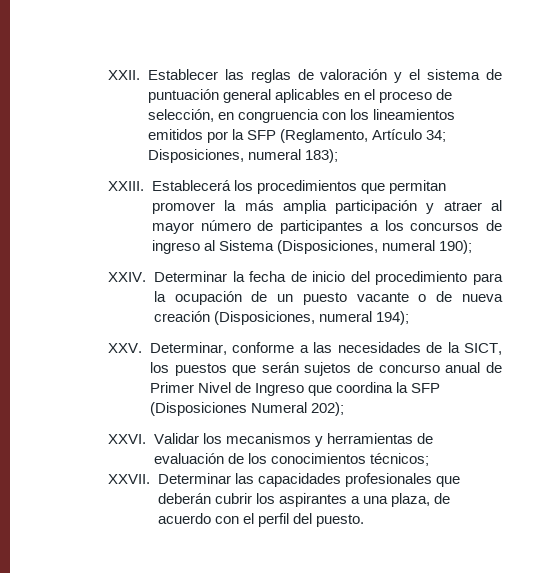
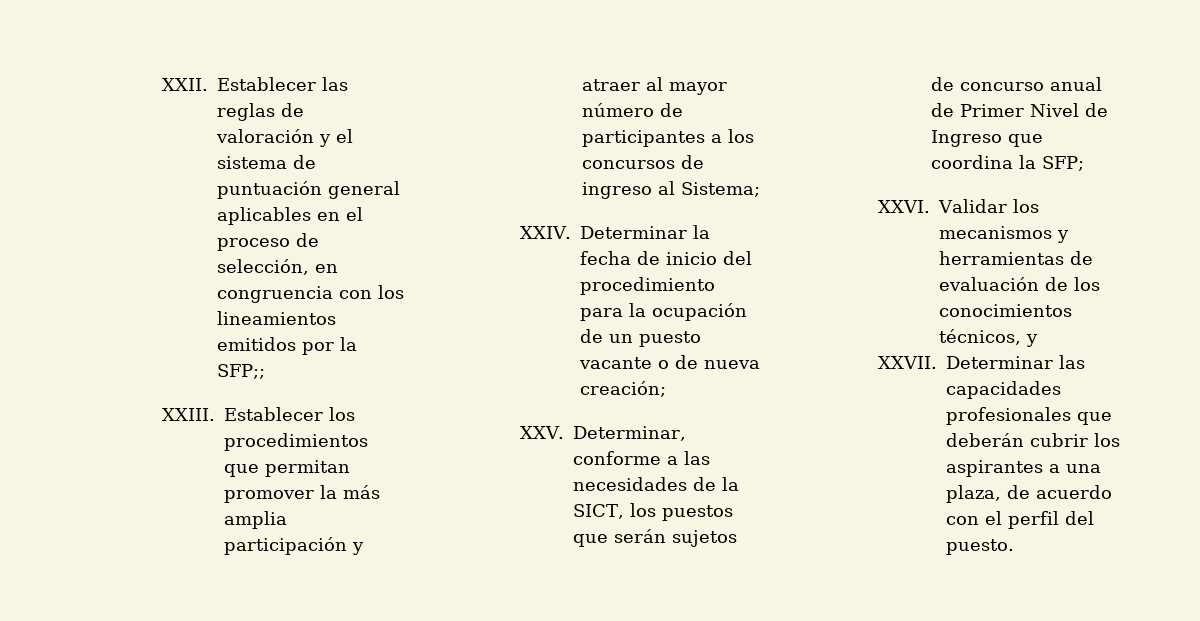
[247,129,447,143] [147,149,339,163] SFP (Reglamento, Artículo 34; Disposiciones, numeral 183); -> [216,364,265,379] SFP;;
[151,180,231,191] Establecerá -> [223,407,323,421] Establecer
[219,240,473,254] Sistema (Disposiciones, numeral 190); -> [680,182,760,197] Sistema;
[153,311,410,325] creación (Disposiciones, numeral 194); -> [580,381,667,397] creación;
[411,383,441,393] [149,402,345,416] SFP (Disposiciones Numeral 202); -> [1042,156,1085,171] SFP;
[370,453,430,466] técnicos; -> [938,329,1038,347] técnicos, y

